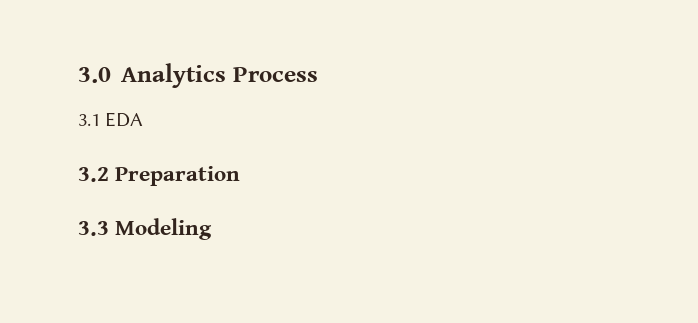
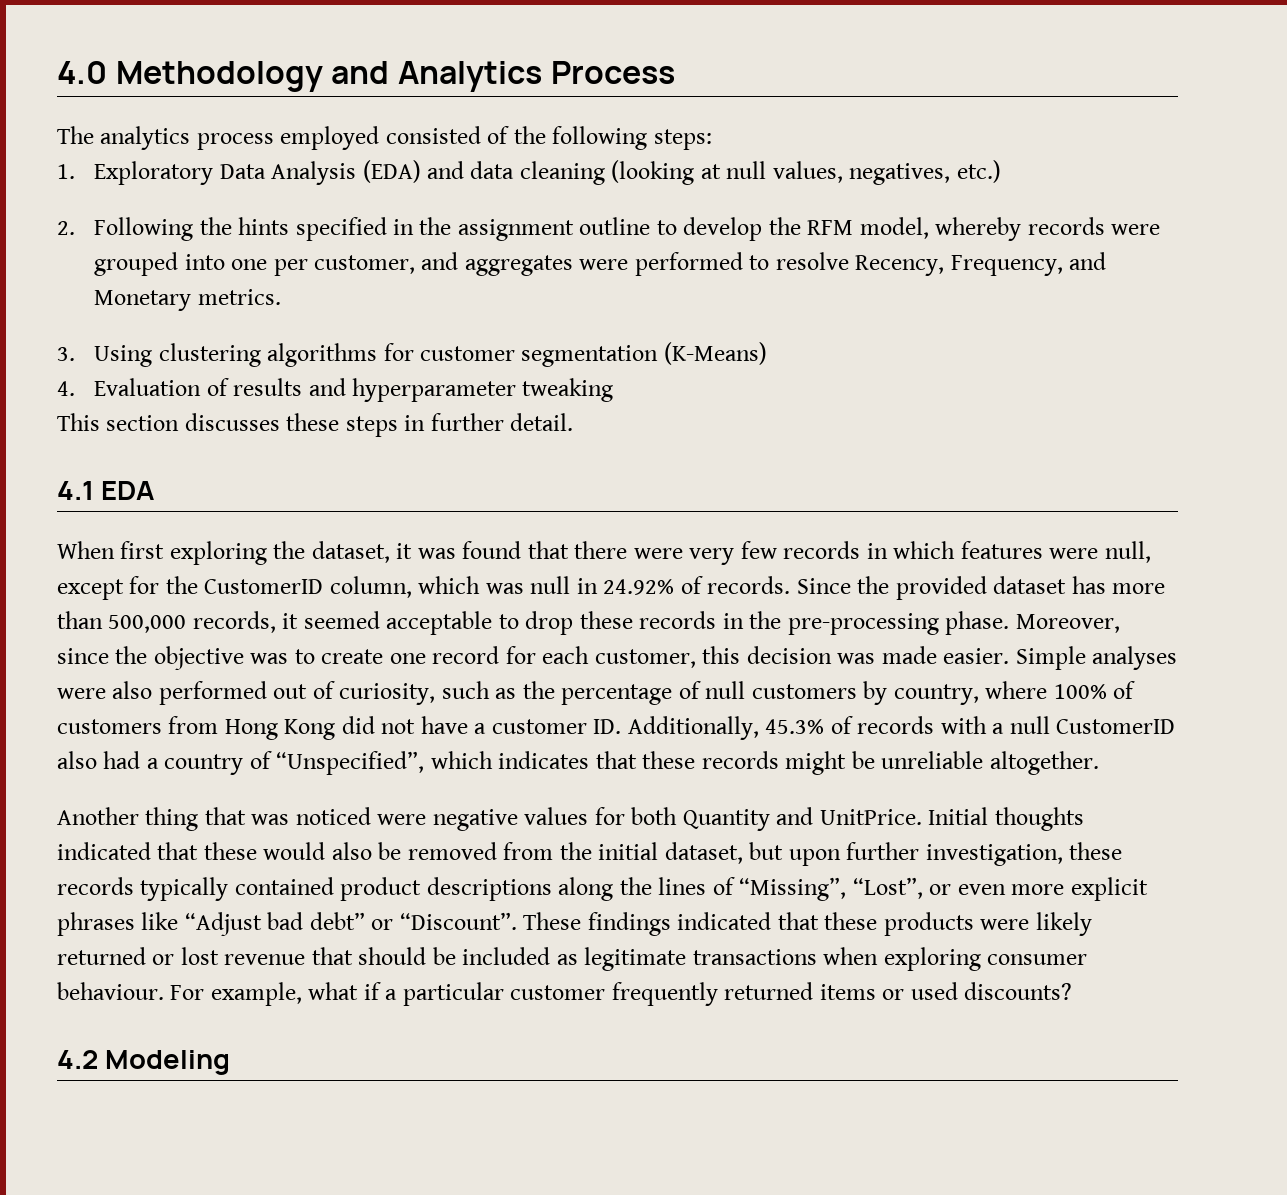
[78,67,111,83] 3.0 -> [57,61,390,92] 4.0 Methodology and
[78,112,144,127] [78,166,241,186] [78,221,109,236] 3.1 EDA // 3.2 Preparation // 3.3 -> [57,126,712,150] [57,160,1001,185] [57,217,1161,241] [94,252,1107,276] [94,289,281,311] [57,342,767,367] [57,378,614,402] [57,413,574,437] [57,481,155,500] [57,541,1151,565] [57,576,1166,600] [57,611,1120,635] [57,646,1178,670] [57,681,1136,705] [57,716,1176,740] [57,751,1099,775] [57,807,1084,831] [57,842,1123,866] [57,877,1148,901] [57,912,1092,936] [57,947,1088,971] [57,982,1073,1006] [57,1050,98,1069] The analytics process employed consisted of the following steps: // 1. Exploratory Data Analysis (EDA) and data cleaning (looking at null values, negatives, etc.) // 2. Following the hints specified in the assignment outline to develop the RFM model, whereby records were grouped into one per customer, and aggregates were performed to resolve Recency, Frequency, and Monetary metrics. // 3. Using clustering algorithms for customer segmentation (K-Means) // 4. Evaluation of results and hyperparameter tweaking // This section discusses these steps in further detail. // 4.1 EDA // When first exploring the dataset, it was found that there were very few records in which features were null, except for the CustomerID column, which was null in 24.92% of records. Since the provided dataset has more than 500,000 records, it seemed acceptable to drop these records in the pre-processing phase. Moreover, since the objective was to create one record for each customer, this decision was made easier. Simple analyses were also performed out of curiosity, such as the percentage of null customers by country, where 100% of customers from Hong Kong did not have a customer ID. Additionally, 45.3% of records with a null CustomerID also had a country of “Unspecified”, which indicates that these records might be unreliable altogether. // Another thing that was noticed were negative values for both Quantity and UnitPrice. Initial thoughts indicated that these would also be removed from the initial dataset, but upon further investigation, these records typically contained product descriptions along the lines of “Missing”, “Lost”, or even more explicit phrases like “Adjust bad debt” or “Discount”. These findings indicated that these products were likely returned or lost revenue that should be included as legitimate transactions when exploring consumer behaviour. For example, what if a particular customer frequently returned items or used discounts? // 4.2

